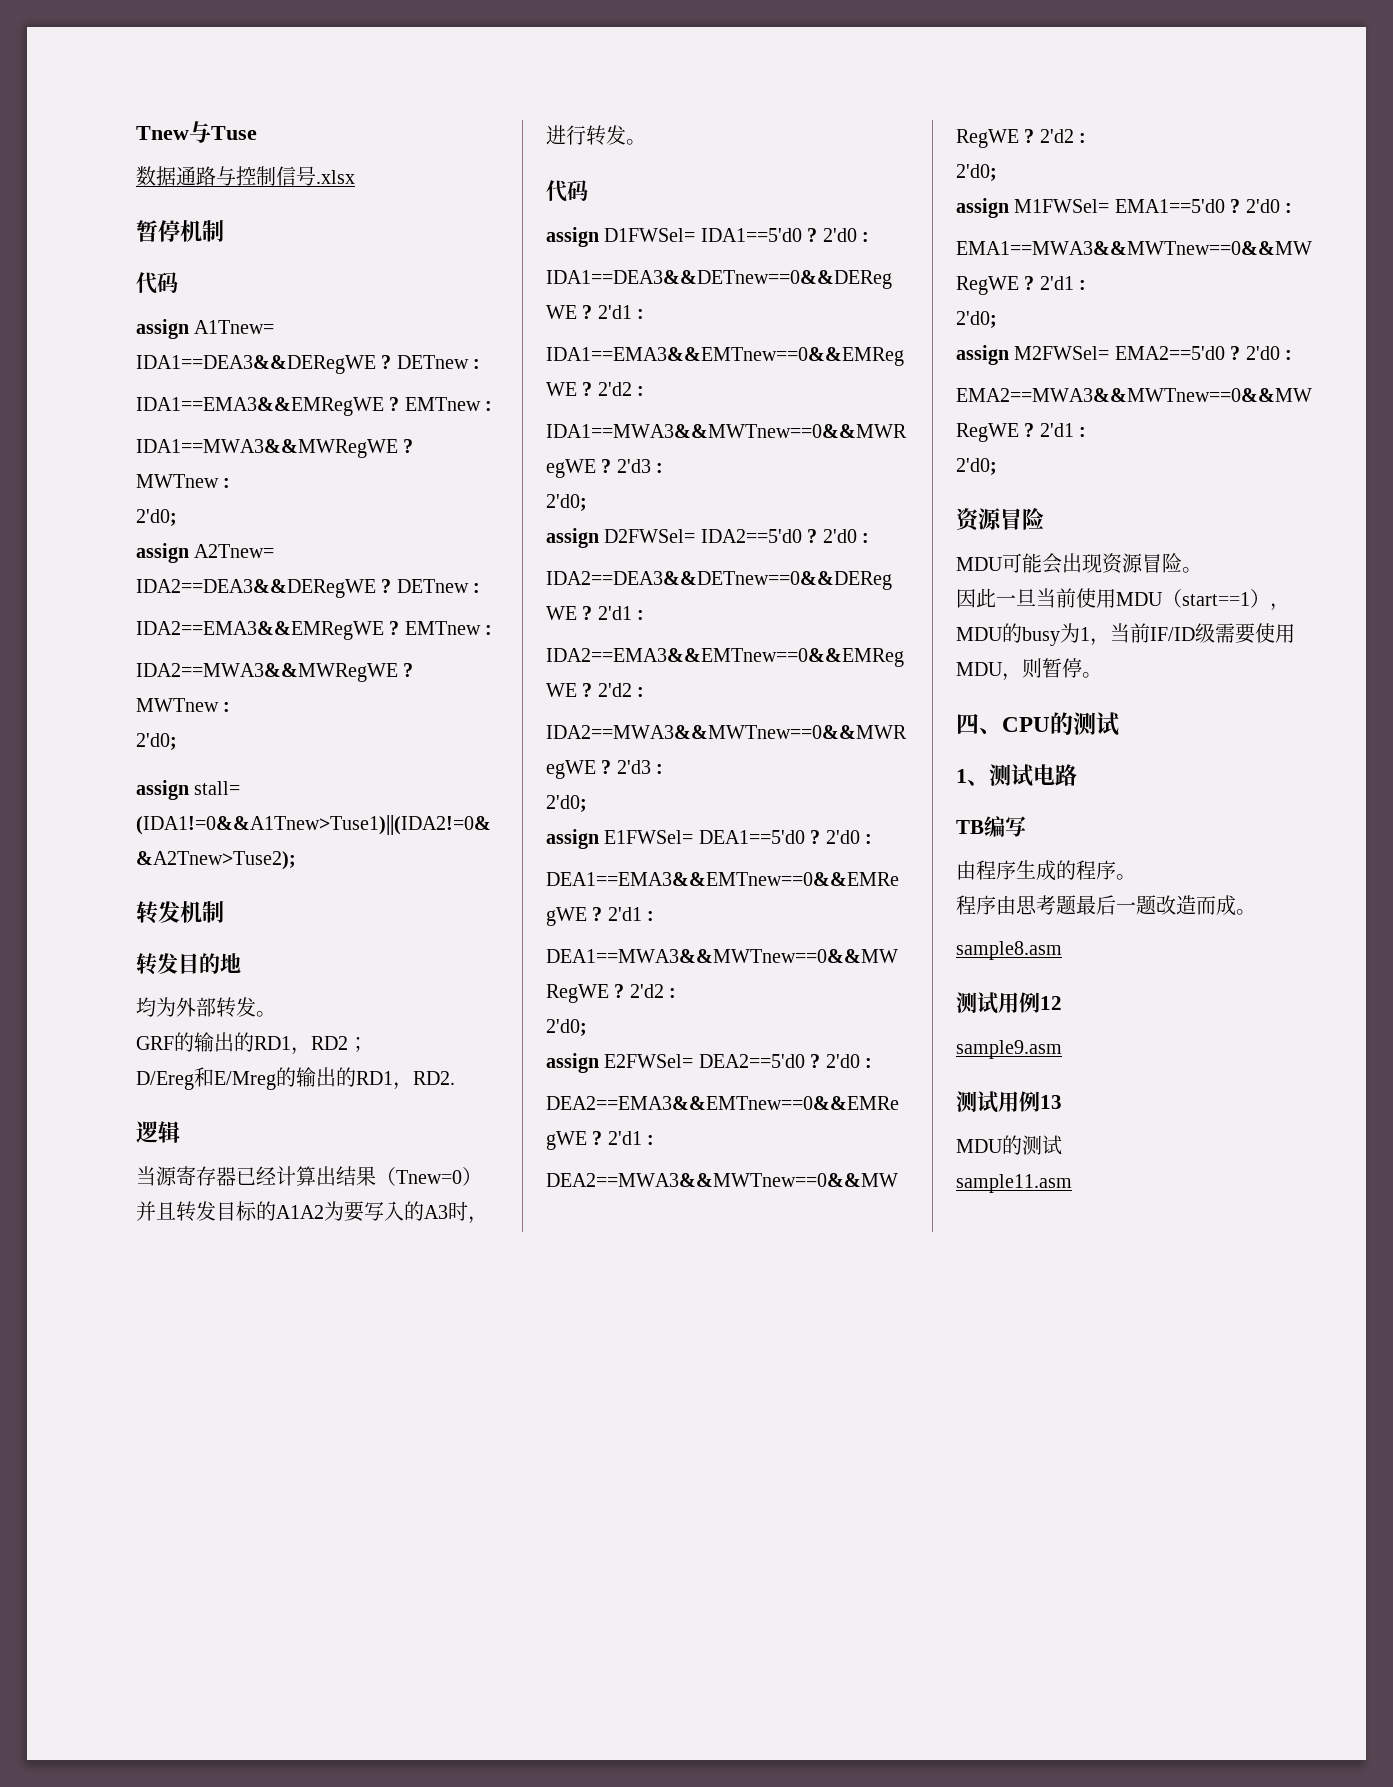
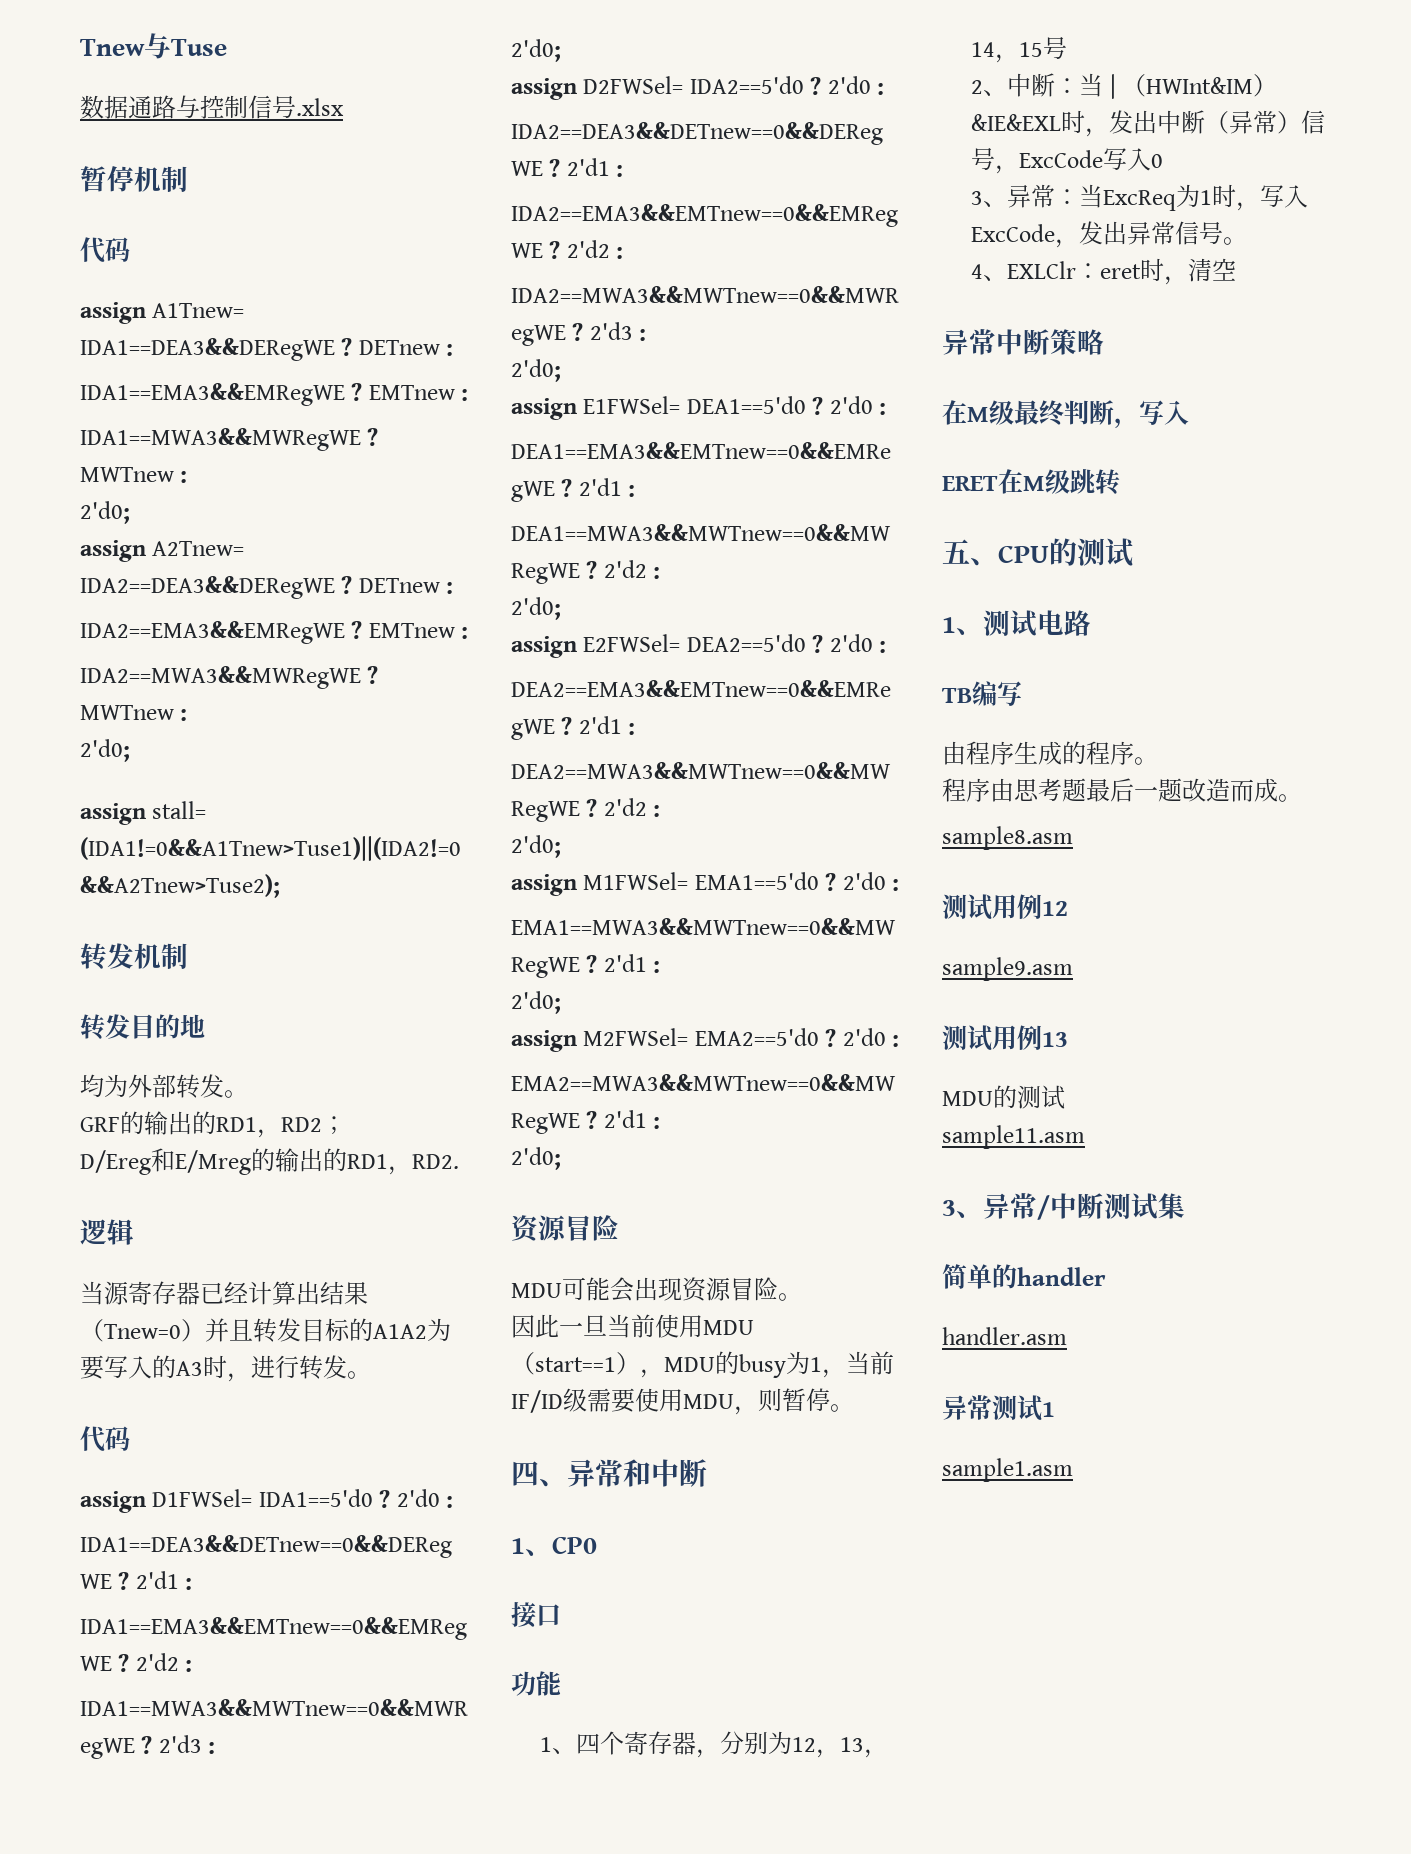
(1002, 731) none -> [567,1459,707,1487] [511,1536,597,1556] [511,1602,561,1628] [511,1671,561,1696] [540,1731,889,1758] [971,36,1068,63] [971,73,1278,99] [971,110,1326,137] [971,147,1164,174] [971,184,1309,211] [971,221,1248,248] [971,258,1237,285] [942,329,1104,355] [942,400,1189,429] [942,469,1120,495] [942,539,998,566] 异常和中断 // 1、CP0 // 接口 // 功能 // 1、四个寄存器，分别为12，13，14，15号 // 2、中断：当 | （HWInt&IM）&IE&EXL时，发出中断（异常）信号，ExcCode写入0 // 3、异常：当ExcReq为1时，写入ExcCode，发出异常信号。 // 4、EXLClr：eret时，清空 // 异常中断策略 // 在M级最终判断，写入 // ERET在M级跳转 // 五、
(1072, 1183) none -> [942,1193,1185,1220] [942,1264,1106,1289] [942,1327,1067,1345] [942,1395,1055,1421] [942,1458,1073,1482] // 3、异常/中断测试集 // 简单的handler // handler.asm // 异常测试1 // sample1.asm

